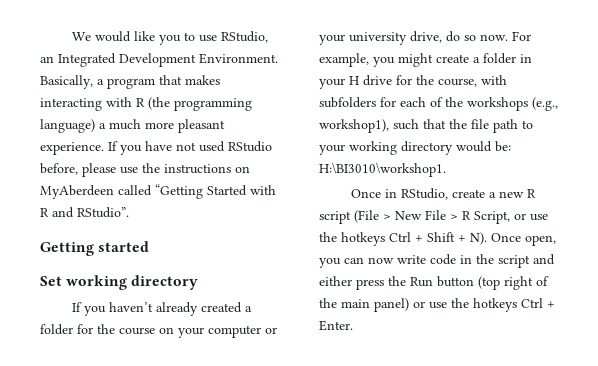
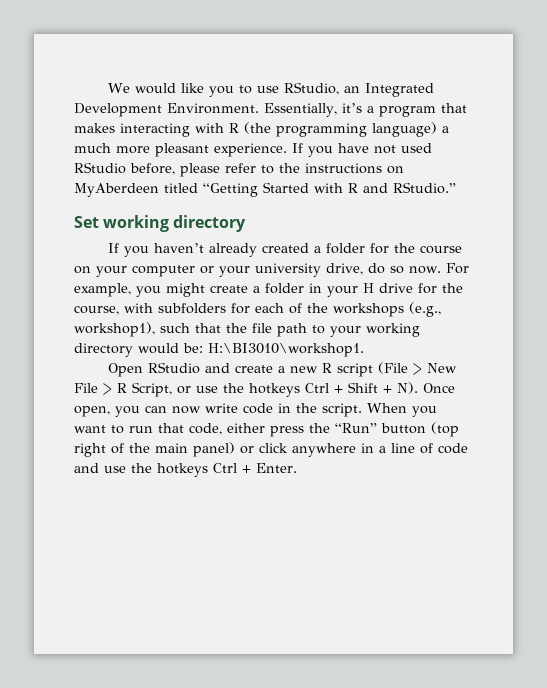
[40,75,93,89] Basically, -> [264,103,362,117] Essentially, it’s
[120,167,138,174] use -> [225,163,274,174] refer to
[118,185,152,196] called -> [164,183,198,193] titled
[77,207,129,218] [40,241,150,256] RStudio”. // Getting started -> [393,182,456,194] RStudio.”
[350,188,448,200] Once in RStudio, -> [107,362,230,377] Open RStudio and
[498,254,555,268] script and -> [322,403,437,417] [74,423,222,435] script. When you want to run that code,
[410,277,433,287] Run -> [335,423,377,433] “Run”
(425, 304) none -> [259,443,468,457] [74,463,99,473] click anywhere in a line of code and

